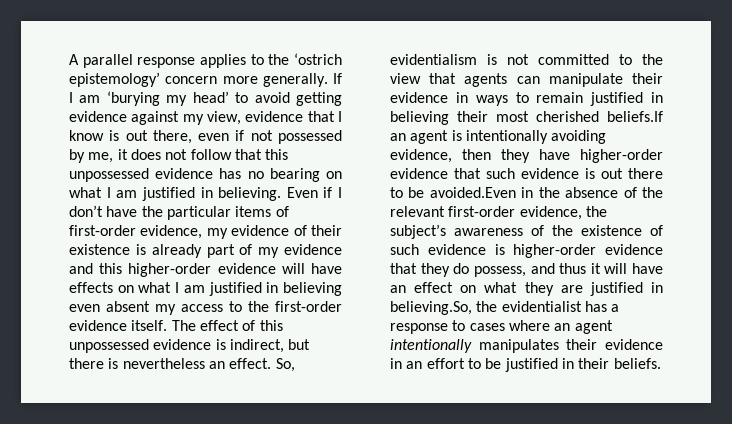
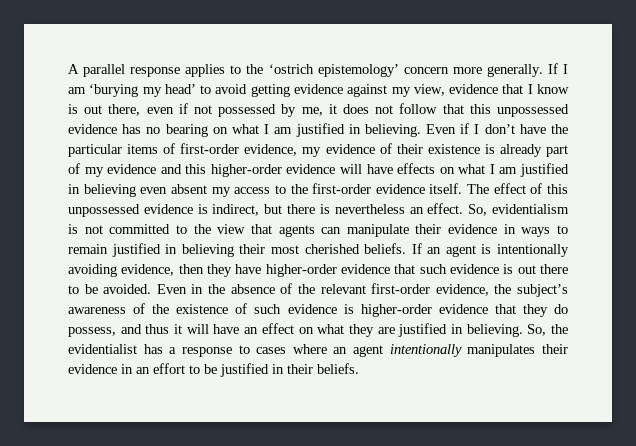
[607,111,663,122] beliefs.If -> [364,243,422,254] beliefs. If
[429,187,516,198] avoided.Even -> [103,284,187,294] avoided. Even
[390,301,472,315] believing.So, -> [466,324,547,337] believing. So,

